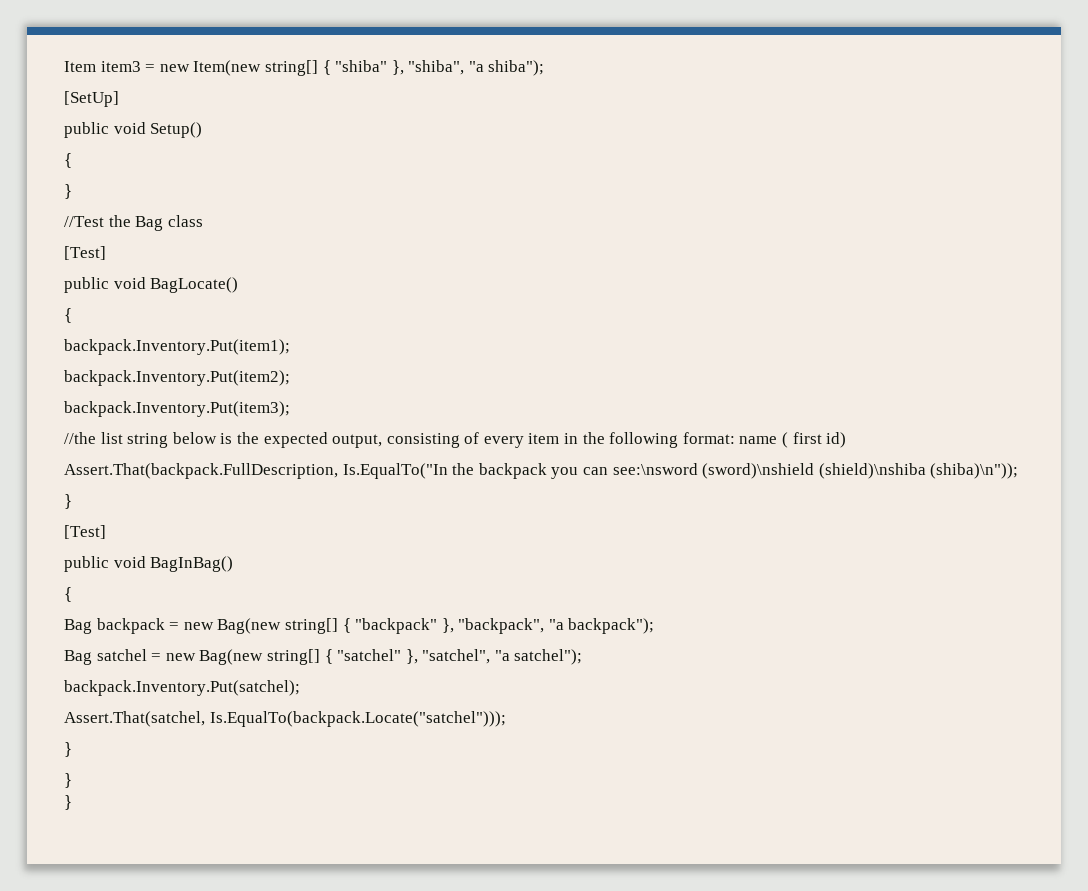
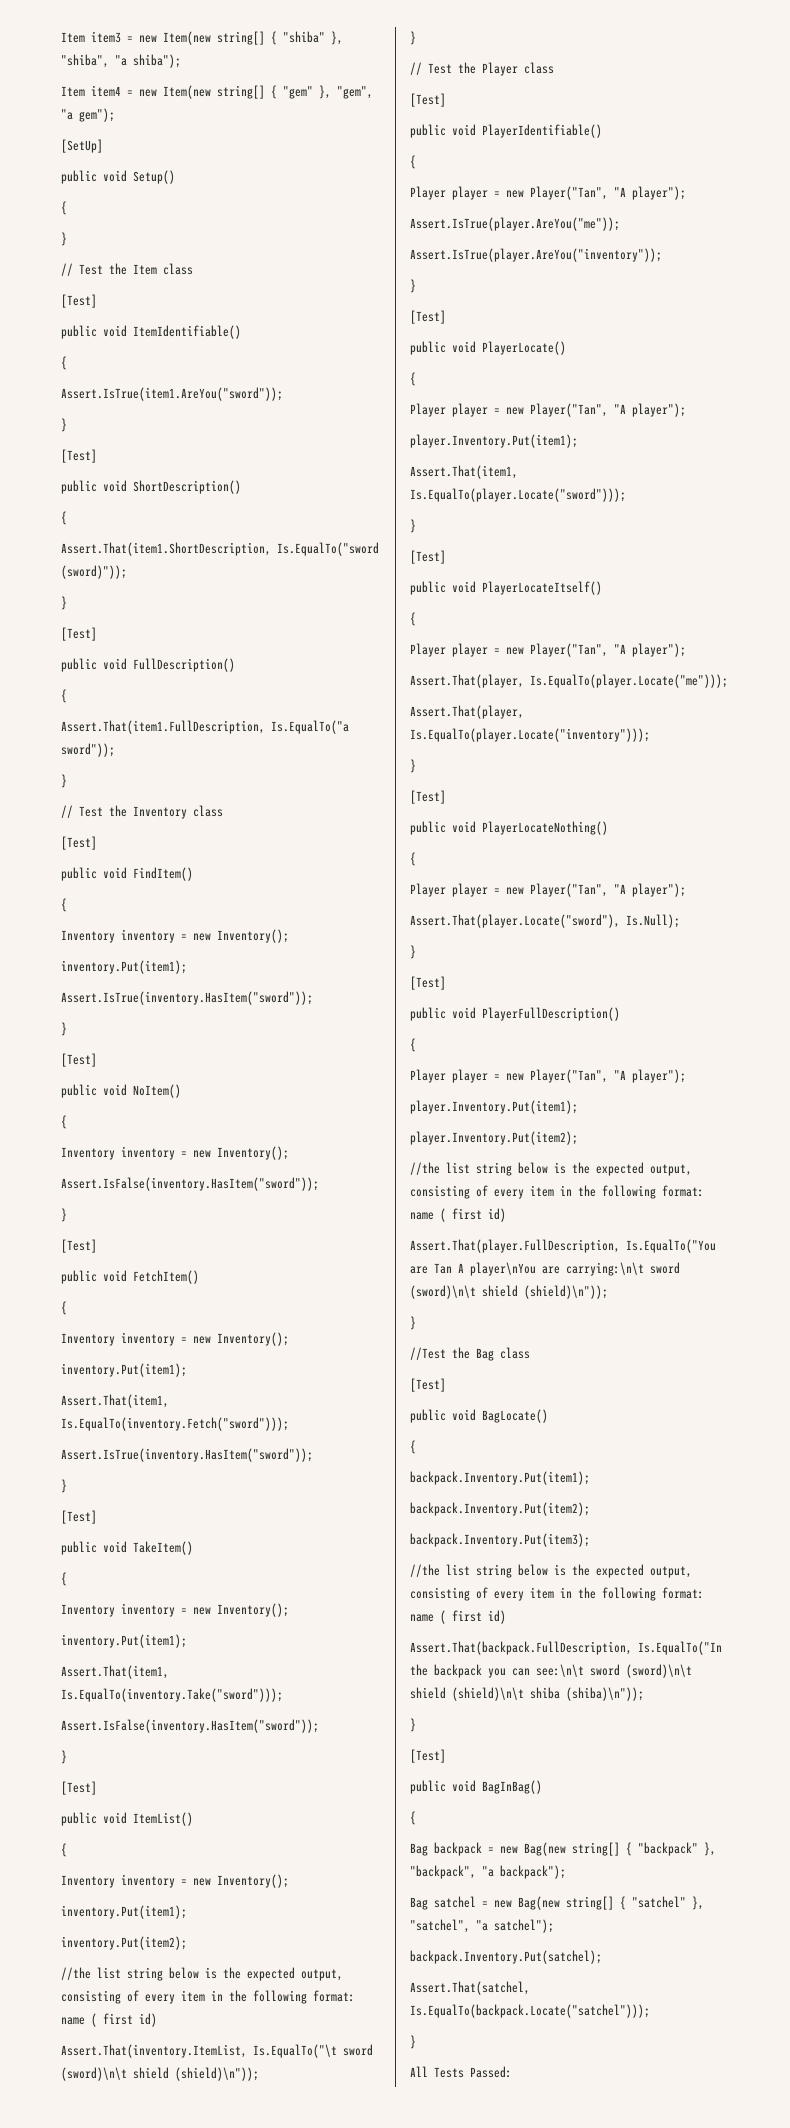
(545, 68) none -> [61,85,373,99] [61,108,115,122] // Item item4 = new Item(new string[] { "gem" }, "gem", "a gem");
(72, 191) none -> [61,263,193,276] [61,294,97,308] [61,325,241,339] [61,356,67,370] [61,387,283,401] [61,418,67,432] [61,449,97,463] [61,480,241,494] [61,511,67,525] [61,542,379,556] [61,565,127,579] [61,596,67,610] [61,627,97,641] [61,658,235,672] [61,689,67,703] [61,720,349,734] [61,743,115,757] [61,774,67,788] [61,805,223,819] [61,836,97,850] [61,867,193,881] [61,898,67,912] [61,929,289,943] [61,960,187,974] [61,991,313,1005] [61,1022,67,1036] [61,1053,97,1067] [61,1084,181,1098] [61,1115,67,1129] [61,1146,289,1160] [61,1177,319,1191] [61,1208,67,1222] [61,1239,97,1253] [61,1270,199,1284] [61,1301,67,1315] [61,1332,289,1346] [61,1363,187,1377] [61,1394,169,1408] [61,1417,289,1431] [61,1448,313,1462] [61,1479,67,1493] [61,1510,97,1524] [61,1541,193,1555] [61,1572,67,1586] [61,1603,289,1617] [61,1634,187,1648] [61,1665,169,1679] [61,1688,283,1702] [61,1719,319,1733] [61,1750,67,1764] [61,1781,97,1795] [61,1812,193,1826] [61,1843,67,1857] [61,1874,289,1888] [61,1905,187,1919] [61,1936,187,1950] [61,1967,343,1981] [61,1990,355,2004] [61,2013,157,2027] [61,2044,373,2058] [61,2067,259,2081] [410,31,416,45] [410,62,554,76] [410,93,446,107] [410,124,602,138] [410,155,416,169] [410,186,686,200] [410,217,620,231] [410,248,662,262] [410,279,416,293] [410,310,446,324] [410,341,566,355] [410,372,416,386] [410,403,686,417] [410,434,578,448] [410,465,518,479] [410,488,626,502] [410,519,416,533] [410,550,446,564] [410,581,602,595] [410,612,416,626] [410,643,686,657] [410,674,728,688] [410,705,524,719] [410,728,650,742] [410,759,416,773] [410,790,446,804] [410,821,608,835] [410,852,416,866] [410,883,686,897] [410,914,680,928] [410,945,416,959] [410,976,446,990] [410,1007,620,1021] [410,1038,416,1052] [410,1069,686,1083] [410,1100,578,1114] [410,1131,578,1145] [410,1162,692,1176] [410,1185,704,1199] [410,1208,506,1222] [410,1239,716,1253] [410,1262,680,1276] [410,1285,608,1299] [410,1316,416,1330] // // Test the Item class // [Test] // public void ItemIdentifiable() // { // Assert.IsTrue(item1.AreYou("sword")); // } // [Test] // public void ShortDescription() // { // Assert.That(item1.ShortDescription, Is.EqualTo("sword (sword)")); // } // [Test] // public void FullDescription() // { // Assert.That(item1.FullDescription, Is.EqualTo("a sword")); // } // // Test the Inventory class // [Test] // public void FindItem() // { // Inventory inventory = new Inventory(); // inventory.Put(item1); // Assert.IsTrue(inventory.HasItem("sword")); // } // [Test] // public void NoItem() // { // Inventory inventory = new Inventory(); // Assert.IsFalse(inventory.HasItem("sword")); // } // [Test] // public void FetchItem() // { // Inventory inventory = new Inventory(); // inventory.Put(item1); // Assert.That(item1, Is.EqualTo(inventory.Fetch("sword"))); // Assert.IsTrue(inventory.HasItem("sword")); // } // [Test] // public void TakeItem() // { // Inventory inventory = new Inventory(); // inventory.Put(item1); // Assert.That(item1, Is.EqualTo(inventory.Take("sword"))); // Assert.IsFalse(inventory.HasItem("sword")); // } // [Test] // public void ItemList() // { // Inventory inventory = new Inventory(); // inventory.Put(item1); // inventory.Put(item2); // //the list string below is the expected output, consisting of every item in the following format: name ( first id) // Assert.That(inventory.ItemList, Is.EqualTo("\t sword (sword)\n\t shield (shield)\n")); // } // // Test the Player class // [Test] // public void PlayerIdentifiable() // { // Player player = new Player("Tan", "A player"); // Assert.IsTrue(player.AreYou("me")); // Assert.IsTrue(player.AreYou("inventory")); // } // [Test] // public void PlayerLocate() // { // Player player = new Player("Tan", "A player"); // player.Inventory.Put(item1); // Assert.That(item1, Is.EqualTo(player.Locate("sword"))); // } // [Test] // public void PlayerLocateItself() // { // Player player = new Player("Tan", "A player"); // Assert.That(player, Is.EqualTo(player.Locate("me"))); // Assert.That(player, Is.EqualTo(player.Locate("inventory"))); // } // [Test] // public void PlayerLocateNothing() // { // Player player = new Player("Tan", "A player"); // Assert.That(player.Locate("sword"), Is.Null); // } // [Test] // public void PlayerFullDescription() // { // Player player = new Player("Tan", "A player"); // player.Inventory.Put(item1); // player.Inventory.Put(item2); // //the list string below is the expected output, consisting of every item in the following format: name ( first id) // Assert.That(player.FullDescription, Is.EqualTo("You are Tan A player\nYou are carrying:\n\t sword (sword)\n\t shield (shield)\n")); // }
[612,463,926,479] see:\nsword (sword)\nshield (shield)\nshiba -> [536,1664,692,1678] [410,1687,560,1701] see:\n\t sword (sword)\n\t shield (shield)\n\t shiba
[64,773,72,788] [64,795,72,810] } // } -> [410,2066,512,2078] All Tests Passed:

